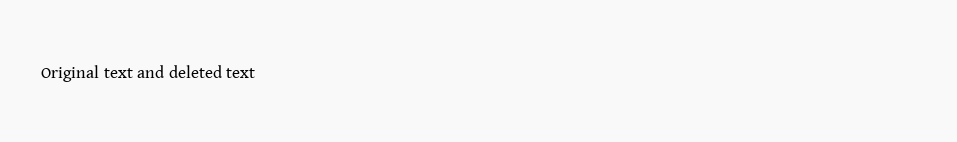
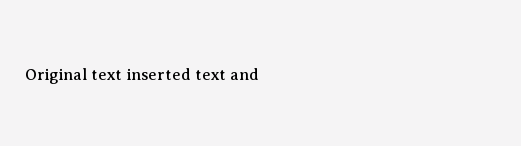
[137,65,256,78] and deleted text -> [126,68,260,80] inserted text and

